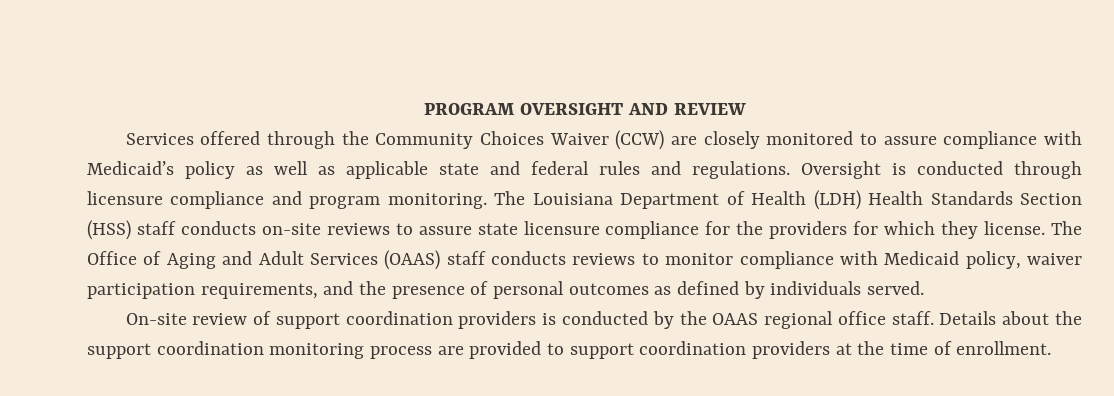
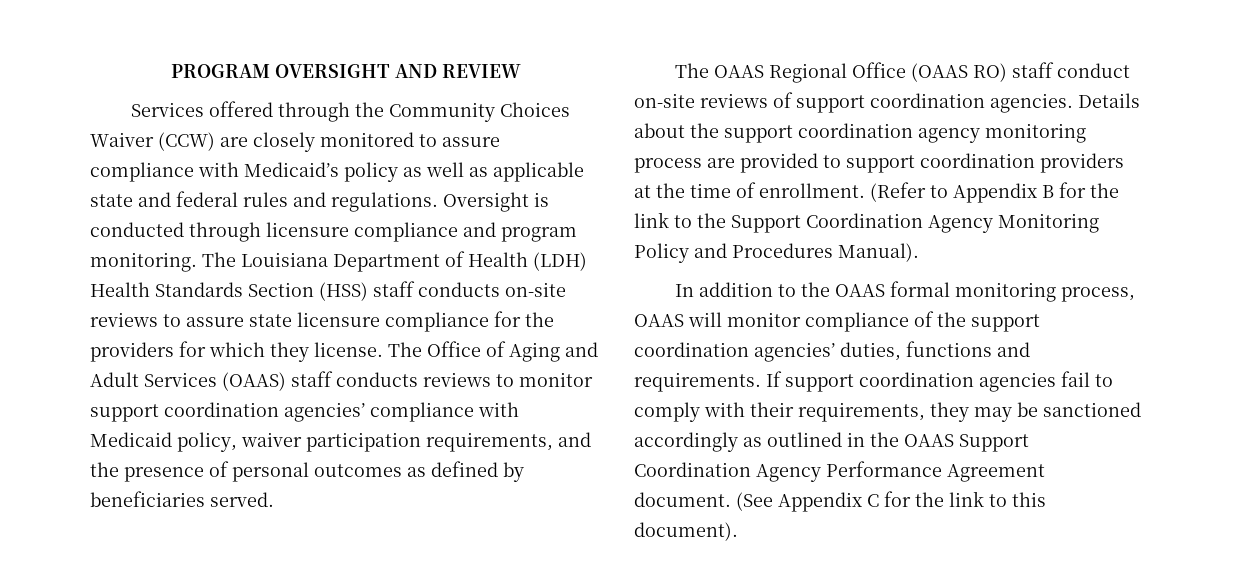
(734, 259) none -> [90,402,365,422] support coordination agencies’
[770,281,862,295] individuals -> [90,491,205,507] beneficiaries
[125,311,934,329] On-site review of support coordination providers is conducted by the OAAS regional office staff. -> [674,62,1130,83] [634,92,1073,113] The OAAS Regional Office (OAAS RO) staff conduct on-site reviews of support coordination agencies.
(264, 348) none -> [918,128,980,143] agency
(1052, 348) none -> [870,182,1119,203] [634,212,1099,233] [634,243,919,263] [674,281,1135,302] [634,311,1040,332] [634,341,1030,362] [634,371,1113,392] [634,402,1141,422] [634,432,1029,452] [634,461,1045,482] [634,491,1046,512] [634,522,738,541] (Refer to Appendix B for the link to the Support Coordination Agency Monitoring Policy and Procedures Manual). // In addition to the OAAS formal monitoring process, OAAS will monitor compliance of the support coordination agencies’ duties, functions and requirements. If support coordination agencies fail to comply with their requirements, they may be sanctioned accordingly as outlined in the OAAS Support Coordination Agency Performance Agreement document. (See Appendix C for the link to this document).

